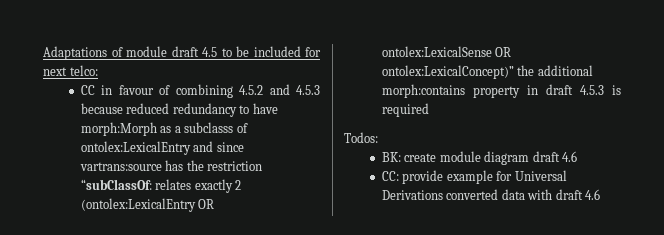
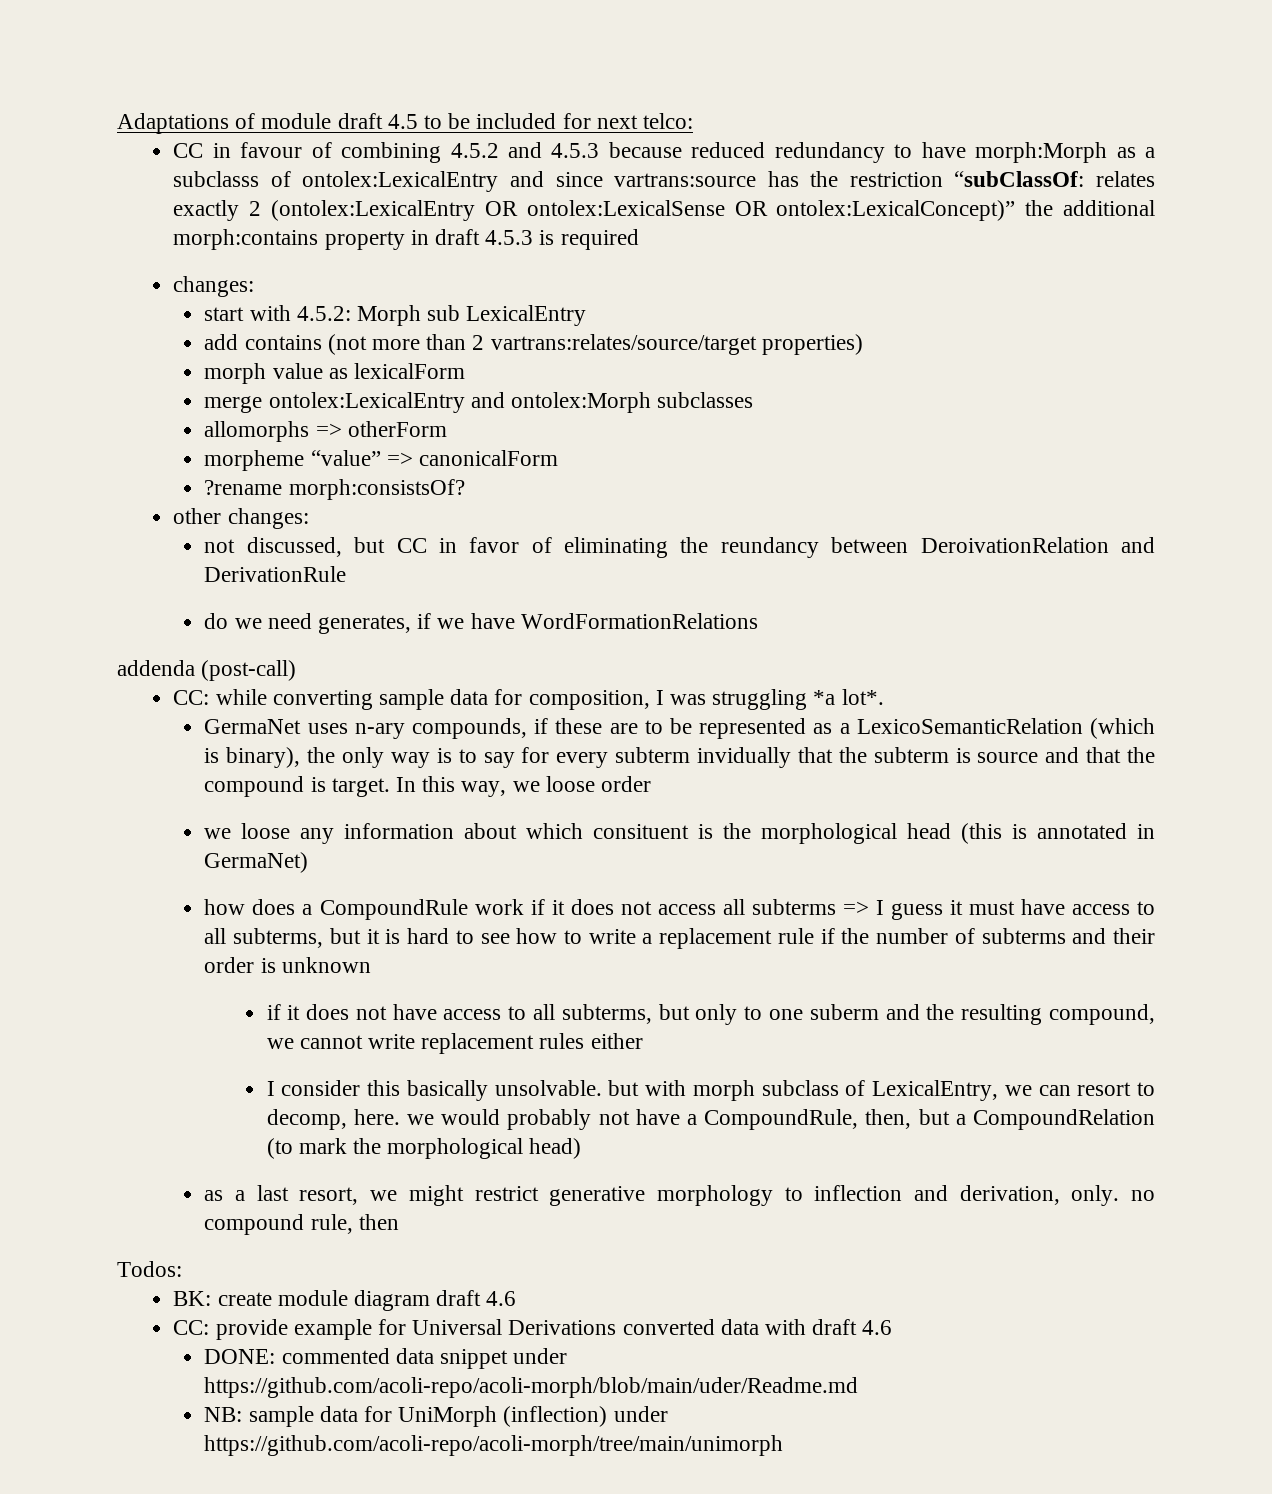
(429, 110) none -> [173,276,255,297] [204,305,587,326] [204,334,863,355] [204,363,466,384] [204,392,754,413] [204,421,447,442] [204,450,559,471] [204,479,465,500] [173,508,309,529] [204,537,1155,558] [204,566,347,582] [204,613,758,634] [117,660,297,681] [173,689,884,710] [204,718,1156,739] [204,747,1156,768] [204,776,652,797] [204,823,1155,844] [204,852,309,873] [204,899,1155,920] [204,928,1155,949] [204,957,371,973] [266,1004,1155,1025] [266,1033,643,1054] [266,1080,1155,1101] [266,1109,1156,1130] [266,1138,582,1159] [204,1185,1155,1206] [204,1214,399,1235] // changes: // start with 4.5.2: Morph sub LexicalEntry // add contains (not more than 2 vartrans:relates/source/target properties) // morph value as lexicalForm // merge ontolex:LexicalEntry and ontolex:Morph subclasses // allomorphs => otherForm // morpheme “value” => canonicalForm // ?rename morph:consistsOf? // other changes: // not discussed, but CC in favor of eliminating the reundancy between DeroivationRelation and DerivationRule // do we need generates, if we have WordFormationRelations // addenda (post-call) // CC: while converting sample data for composition, I was struggling *a lot*. // GermaNet uses n-ary compounds, if these are to be represented as a LexicoSemanticRelation (which is binary), the only way is to say for every subterm invidually that the subterm is source and that the compound is target. In this way, we loose order // we loose any information about which consituent is the morphological head (this is annotated in GermaNet) // how does a CompoundRule work if it does not access all subterms => I guess it must have access to all subterms, but it is hard to see how to write a replacement rule if the number of subterms and their order is unknown // if it does not have access to all subterms, but only to one suberm and the resulting compound, we cannot write replacement rules either // I consider this basically unsolvable. but with morph subclass of LexicalEntry, we can resort to decomp, here. we would probably not have a CompoundRule, then, but a CompoundRelation (to mark the morphological head) // as a last resort, we might restrict generative morphology to inflection and derivation, only. no compound rule, then
(601, 194) none -> [204,1348,568,1369] [204,1377,859,1398] [204,1406,668,1427] [204,1435,784,1456] // DONE: commented data snippet under https://github.com/acoli-repo/acoli-morph/blob/main/uder/Readme.md // NB: sample data for UniMorph (inflection) under https://github.com/acoli-repo/acoli-morph/tree/main/unimorph

